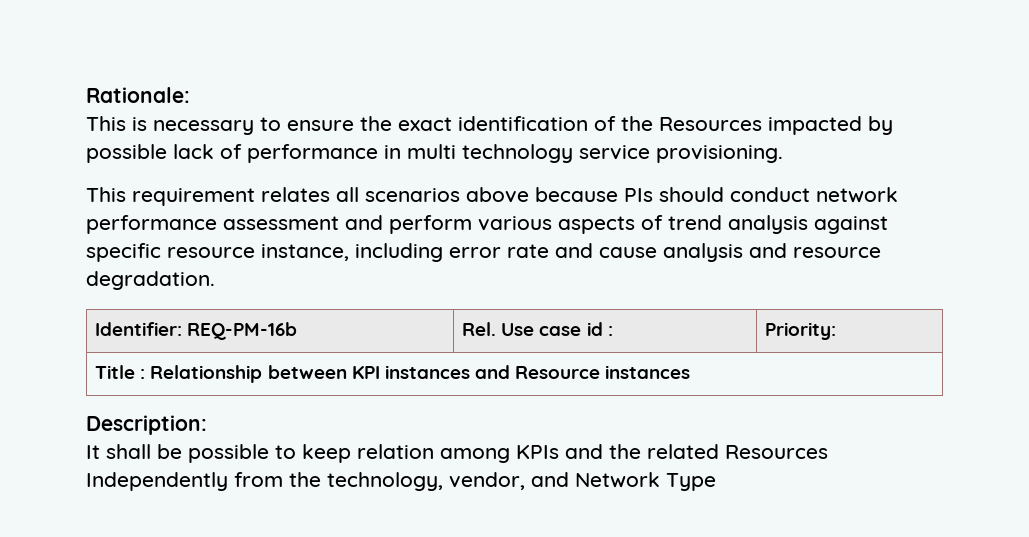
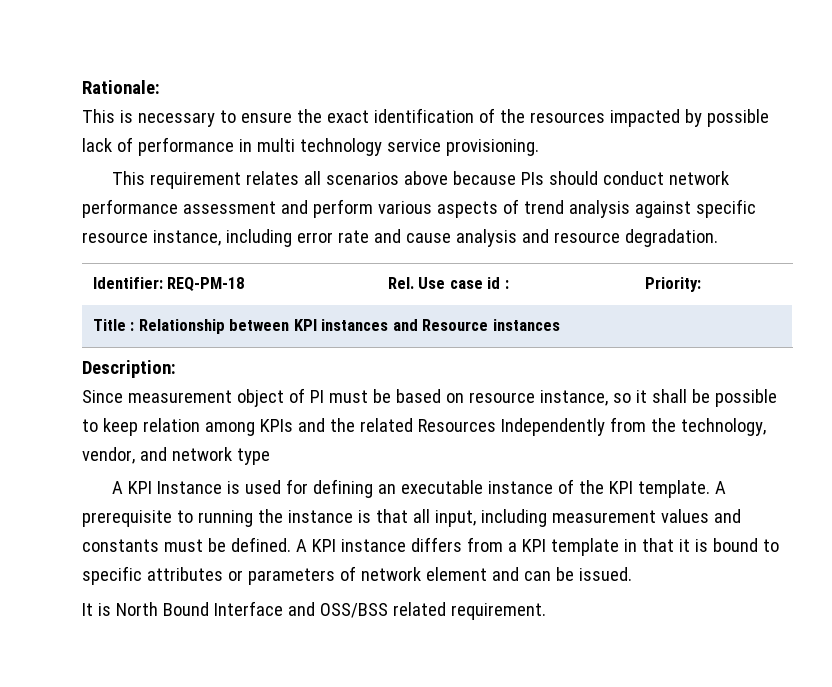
[659,117,762,131] Resources -> [529,112,605,123] resources
[187,322,298,340] REQ-PM-16b -> [167,277,245,291] REQ-PM-18
[86,445,100,459] It -> [82,388,647,407] Since measurement object of PI must be based on resource instance, so it
[575,472,716,491] Network Type -> [171,447,270,465] [112,479,727,498] [82,509,741,527] [82,537,779,556] [82,566,632,585] [82,601,546,620] network type // A KPI Instance is used for defining an executable instance of the KPI template. A prerequisite to running the instance is that all input, including measurement values and constants must be defined. A KPI instance differs from a KPI template in that it is bound to specific attributes or parameters of network element and can be issued. // It is North Bound Interface and OSS/BSS related requirement.

